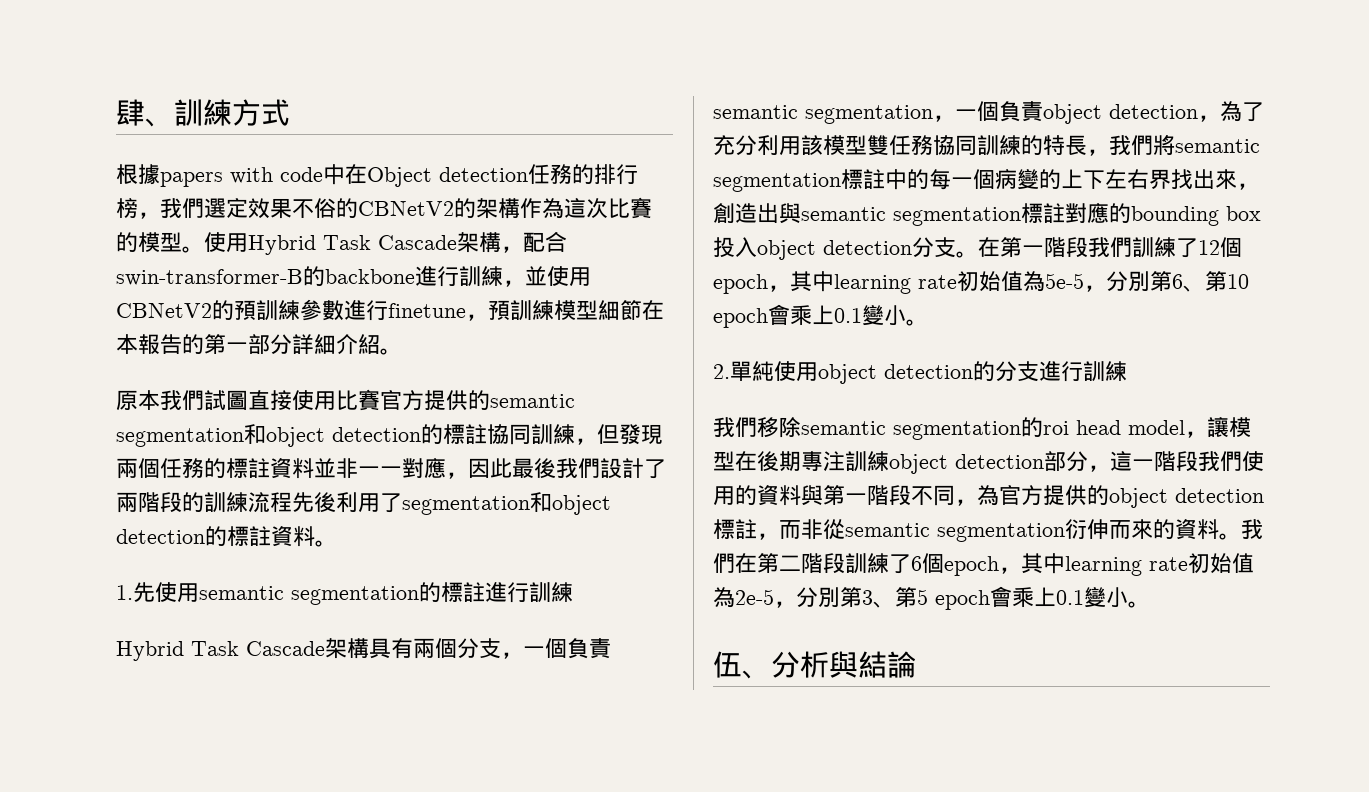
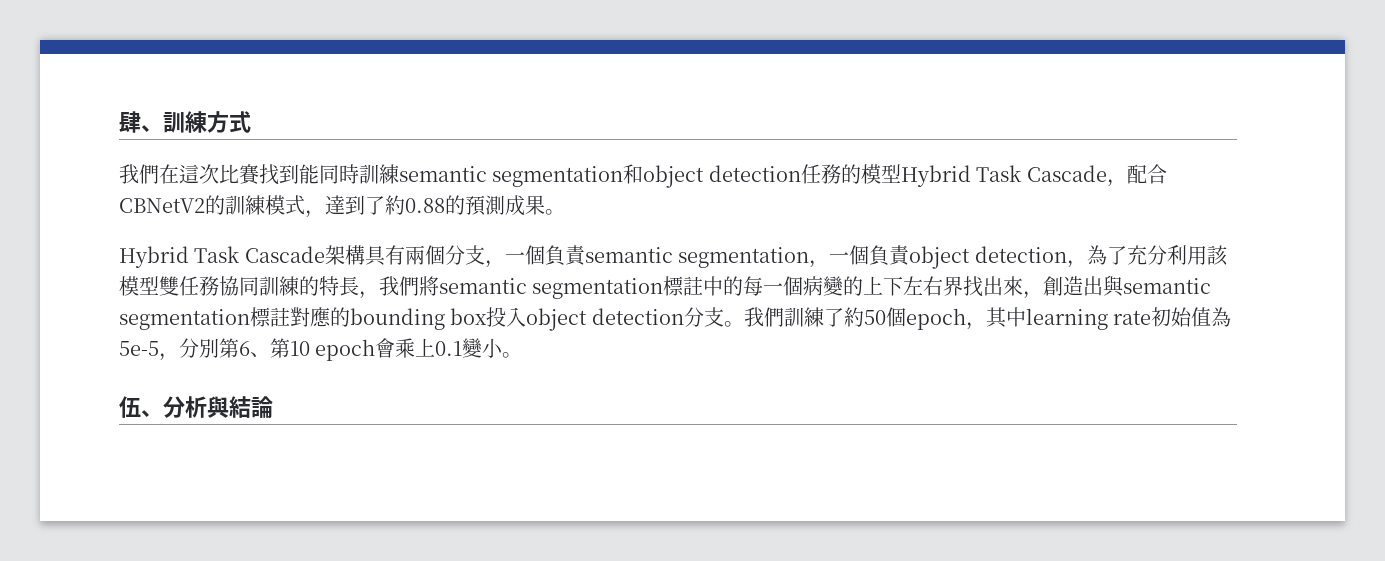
[116,164,638,187] [116,197,652,219] [116,231,567,255] [116,265,591,287] [116,299,664,321] [116,334,402,355] [116,389,490,411] 根據papers with code中在Object detection任務的排行榜，我們選定效果不俗的CBNetV2的架構作為這次比賽的模型。使用Hybrid Task Cascade架構，配合swin-transformer-B的backbone進行訓練，並使用CBNetV2的預訓練參數進行finetune，預訓練模型細節在本報告的第一部分詳細介紹。 // 原本我們試圖直接使用比賽官方提供的 -> [119,164,399,185] 我們在這次比賽找到能同時訓練
[421,424,663,445] [116,458,666,479] [116,492,611,515] [116,526,337,547] [116,581,573,605] 的標註協同訓練，但發現兩個任務的標註資料並非一一對應，因此最後我們設計了兩階段的訓練流程先後利用了segmentation和object detection的標註資料。 // 1.先使用semantic segmentation的標註進行訓練 -> [800,164,1167,187] [119,195,565,218] 任務的模型Hybrid Task Cascade，配合CBNetV2的訓練模式，達到了約0.88的預測成果。
[978,237,1088,258] 在第一階段 -> (744, 324) none
[1198,240,1220,255] 12 -> [843,307,886,327] 約50
[713,360,1127,384] [713,417,1251,440] [713,450,1264,474] [713,485,1264,508] [713,519,1263,542] [713,553,1254,576] [713,586,1150,610] // 2.單純使用object detection的分支進行訓練 // 我們移除semantic segmentation的roi head model，讓模型在後期專注訓練object detection部分，這一階段我們使用的資料與第一階段不同，為官方提供的object detection標註，而非從semantic segmentation衍伸而來的資料。我們在第二階段訓練了6個epoch，其中learning rate初始值為2e-5，分別第3、第5 epoch會乘上0.1變小。 -> (523, 355) none

